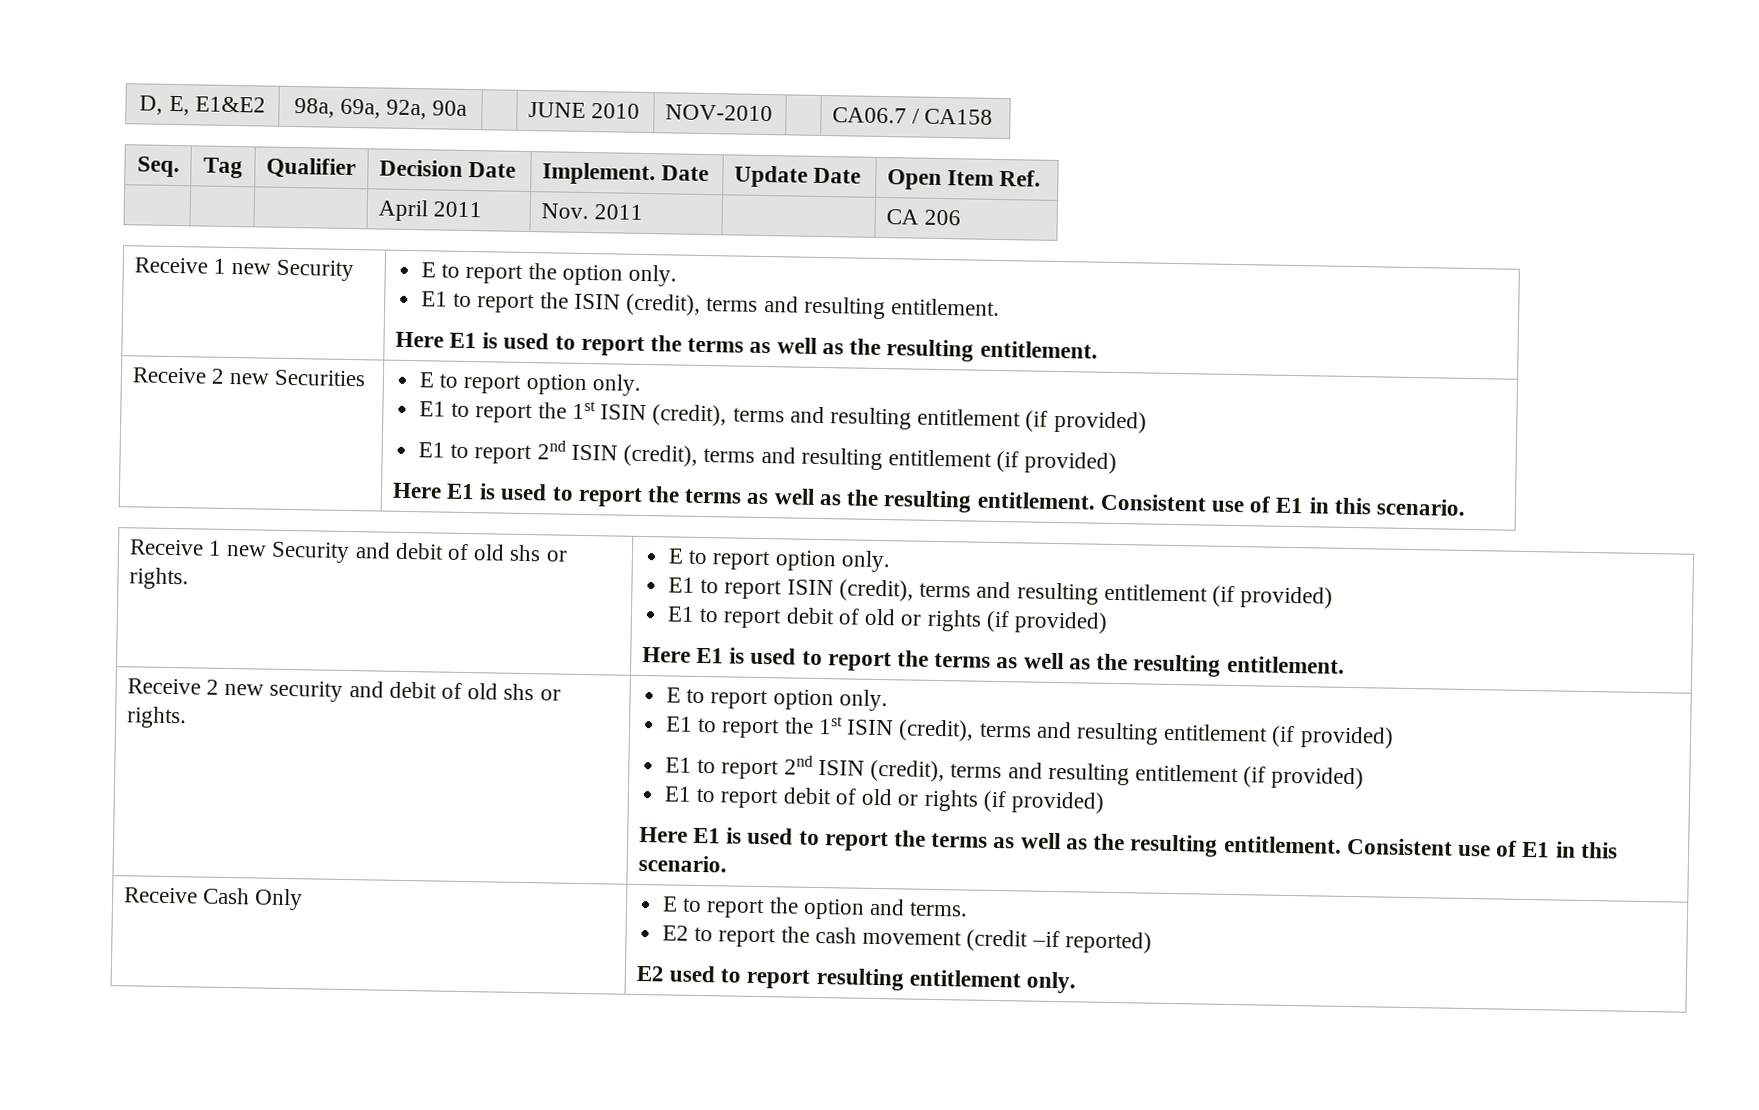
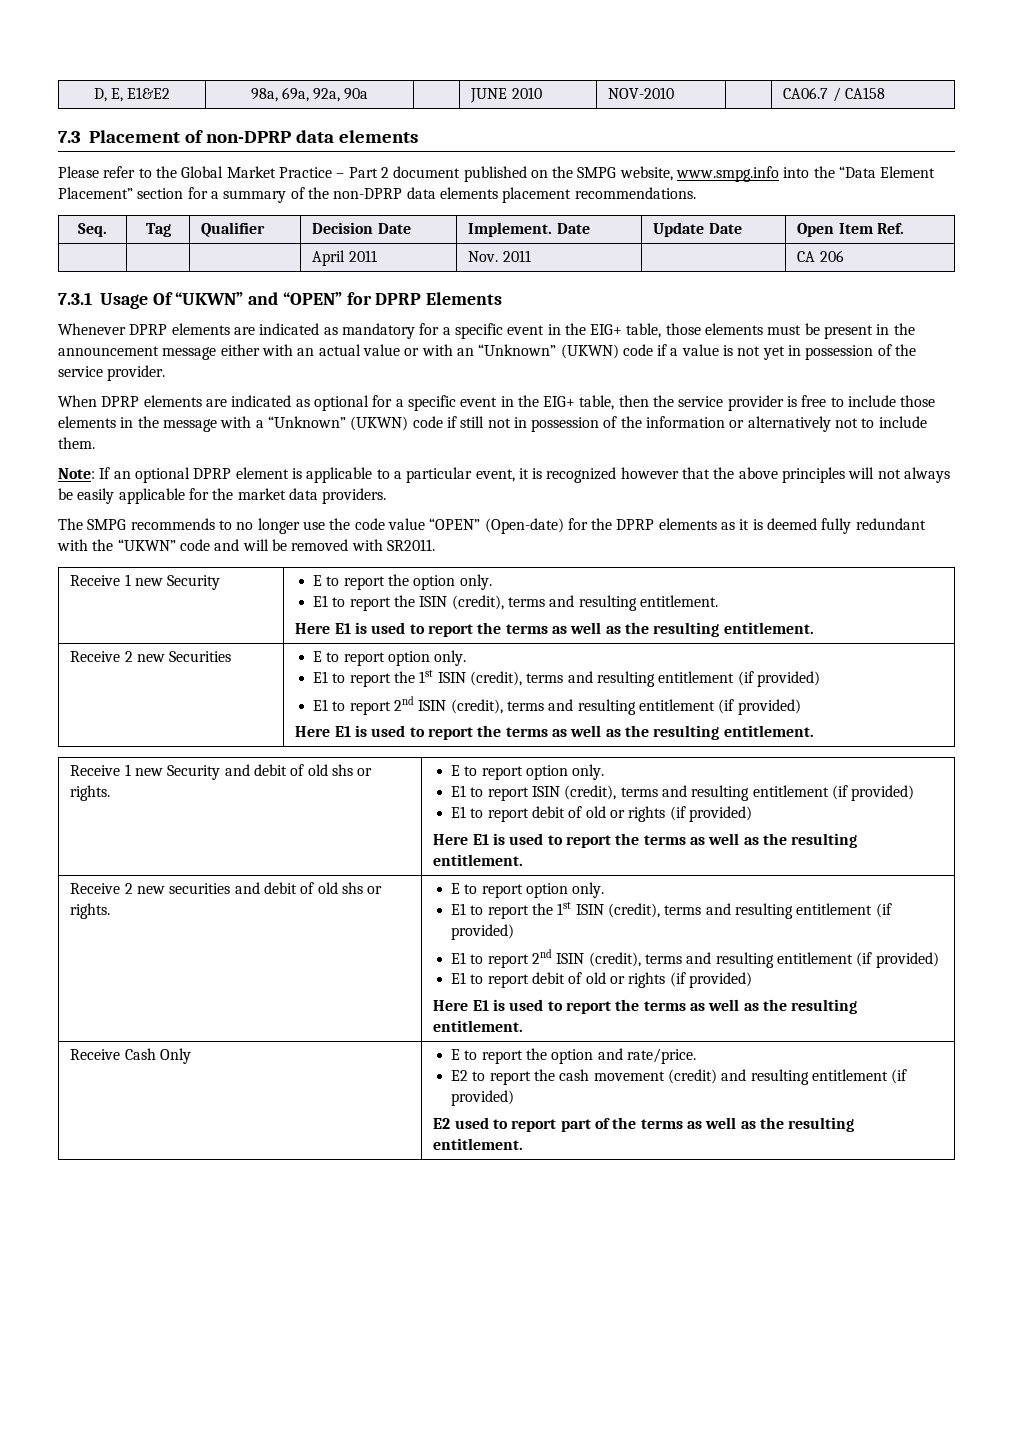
(994, 116) none -> [58,130,418,143] [58,166,936,182] [58,187,696,203] // 7.3 Placement of non-DPRP data elements // Please refer to the Global Market Practice – Part 2 document published on the SMPG website, www.smpg.info into the “Data Element Placement” section for a summary of the non-DPRP data elements placement recommendations.
(961, 217) none -> [58,292,503,309] [58,323,915,339] [58,344,917,360] [58,365,166,381] [58,395,936,411] [58,416,927,432] [58,437,95,449] [58,467,951,483] [58,488,387,504] [58,518,926,534] [57,539,435,551] // 7.3.1 Usage Of “UKWN” and “OPEN” for DPRP Elements // Whenever DPRP elements are indicated as mandatory for a specific event in the EIG+ table, those elements must be present in the announcement message either with an actual value or with an “Unknown” (UKWN) code if a value is not yet in possession of the service provider. // When DPRP elements are indicated as optional for a specific event in the EIG+ table, then the service provider is free to include those elements in the message with a “Unknown” (UKWN) code if still not in possession of the information or alternatively not to include them. // Note: If an optional DPRP element is applicable to a particular event, it is recognized however that the above principles will not always be easily applicable for the market data providers. // The SMPG recommends to no longer use the code value “OPEN” (Open-date) for the DPRP elements as it is deemed fully redundant with the “UKWN” code and will be removed with SR2011.
[1099,493,1466,516] Consistent use of E1 in this scenario. -> (814, 731) none
[269,680,344,702] security -> [169,883,231,894] securities
[1346,837,1618,859] [637,854,727,873] Consistent use of E1 in this scenario. -> (524, 1026) none
[909,901,969,917] terms. -> [626,1048,696,1064] rate/price.
[966,929,1152,954] [635,965,1077,994] (credit –if reported) // E2 used to report resulting entitlement only. -> [667,1069,908,1085] [450,1090,514,1106] [433,1117,855,1132] [433,1138,524,1150] (credit) and resulting entitlement (if provided) // E2 used to report part of the terms as well as the resulting entitlement.

